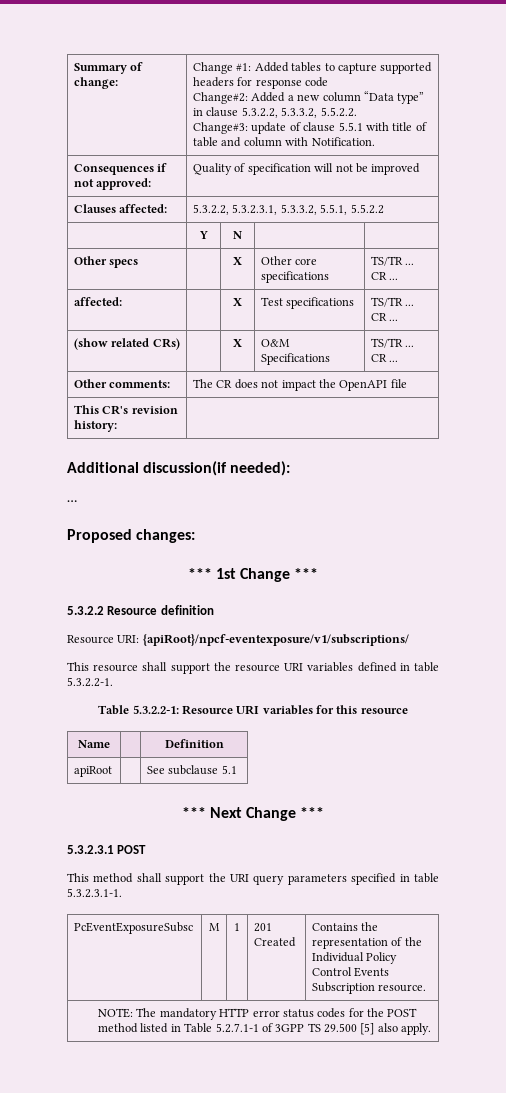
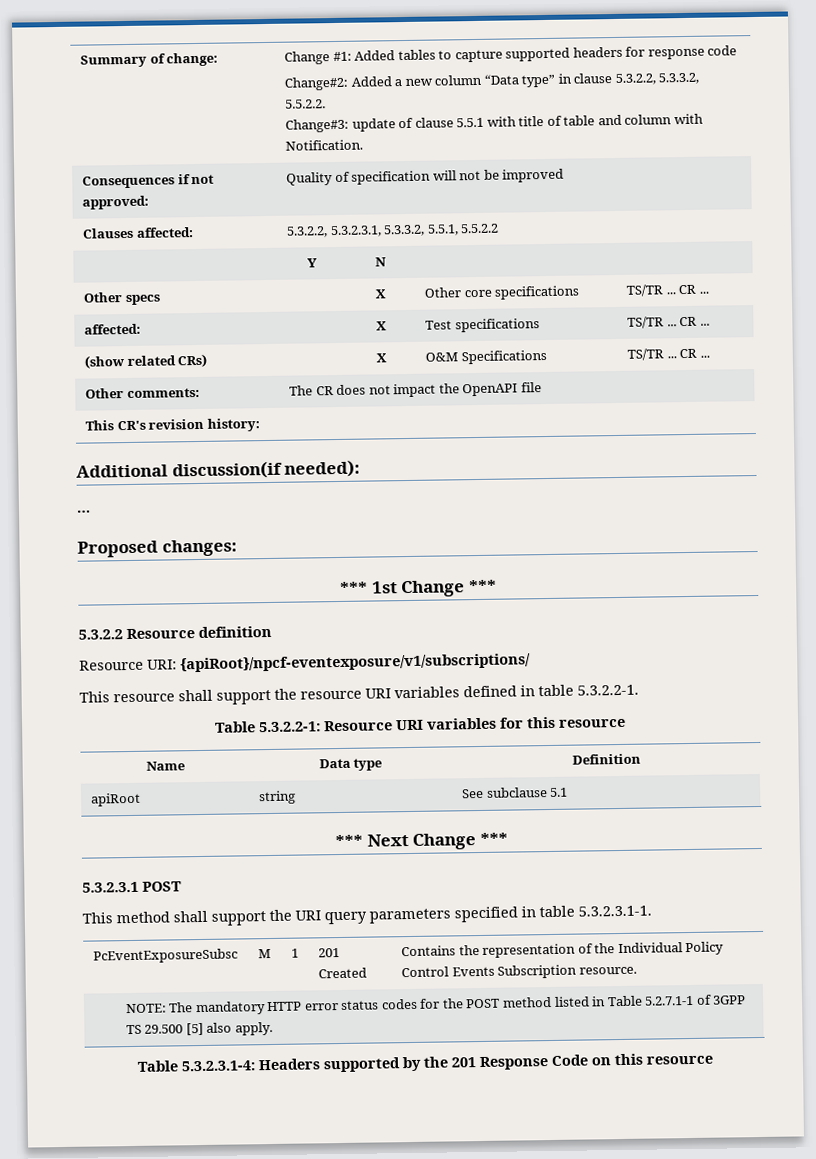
(110, 744) none -> [318,758,383,771] Data type
(113, 771) none -> [258,790,296,805] string
(432, 1029) none -> [136,1053,713,1073] // Table 5.3.2.3.1-4: Headers supported by the 201 Response Code on this resource

